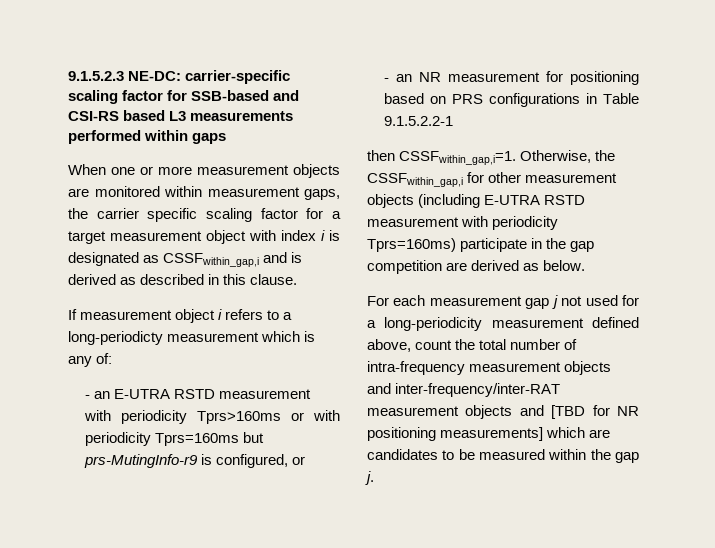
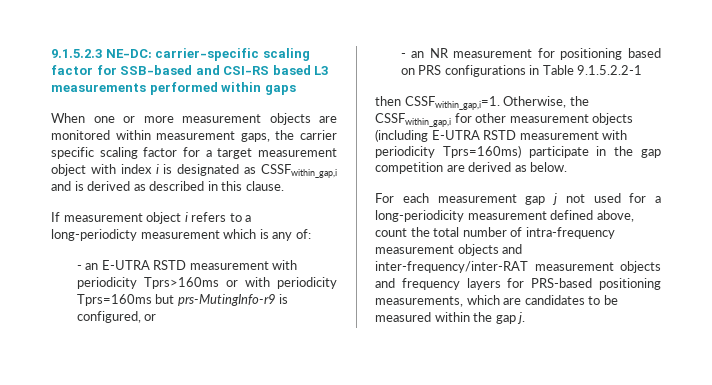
[551,405,639,419] [367,427,544,441] [TBD for NR positioning measurements] -> [401,278,661,290] [375,296,463,307] frequency layers for PRS-based positioning measurements,

